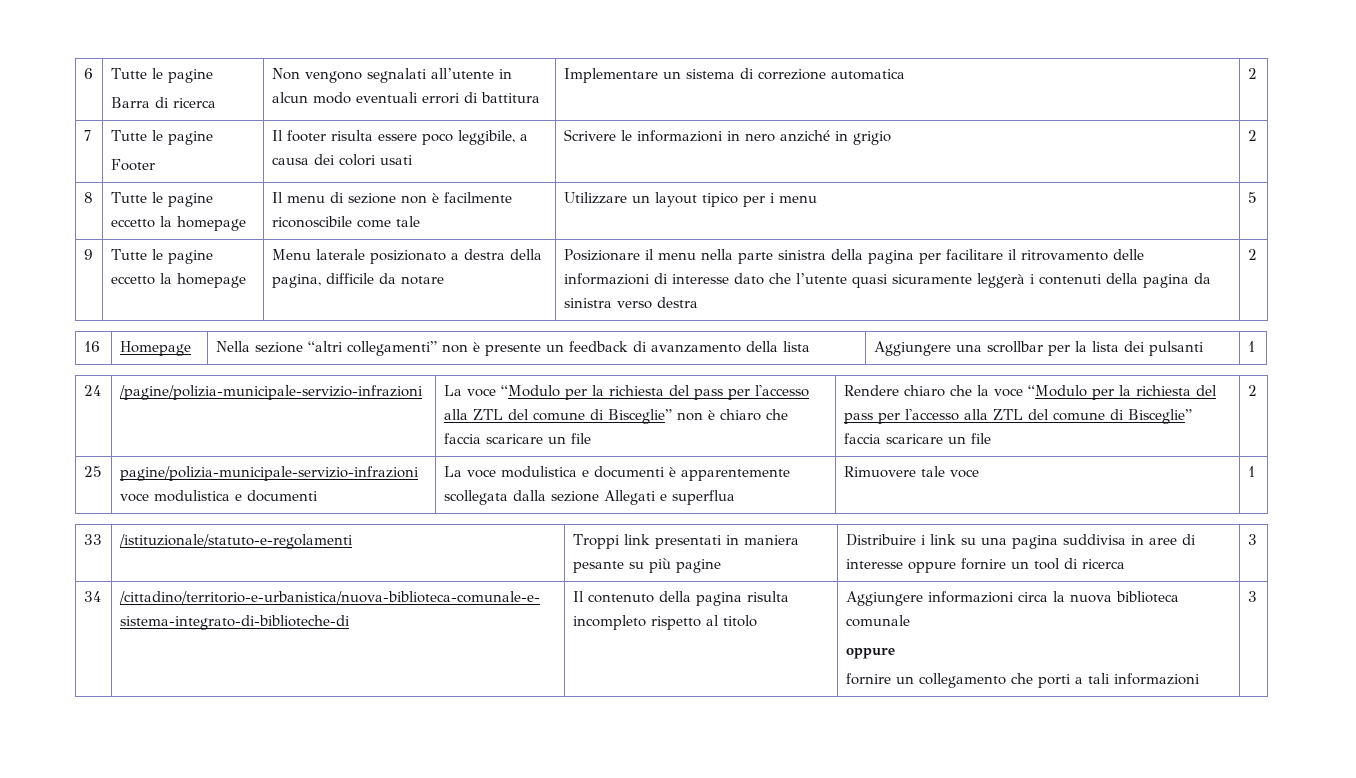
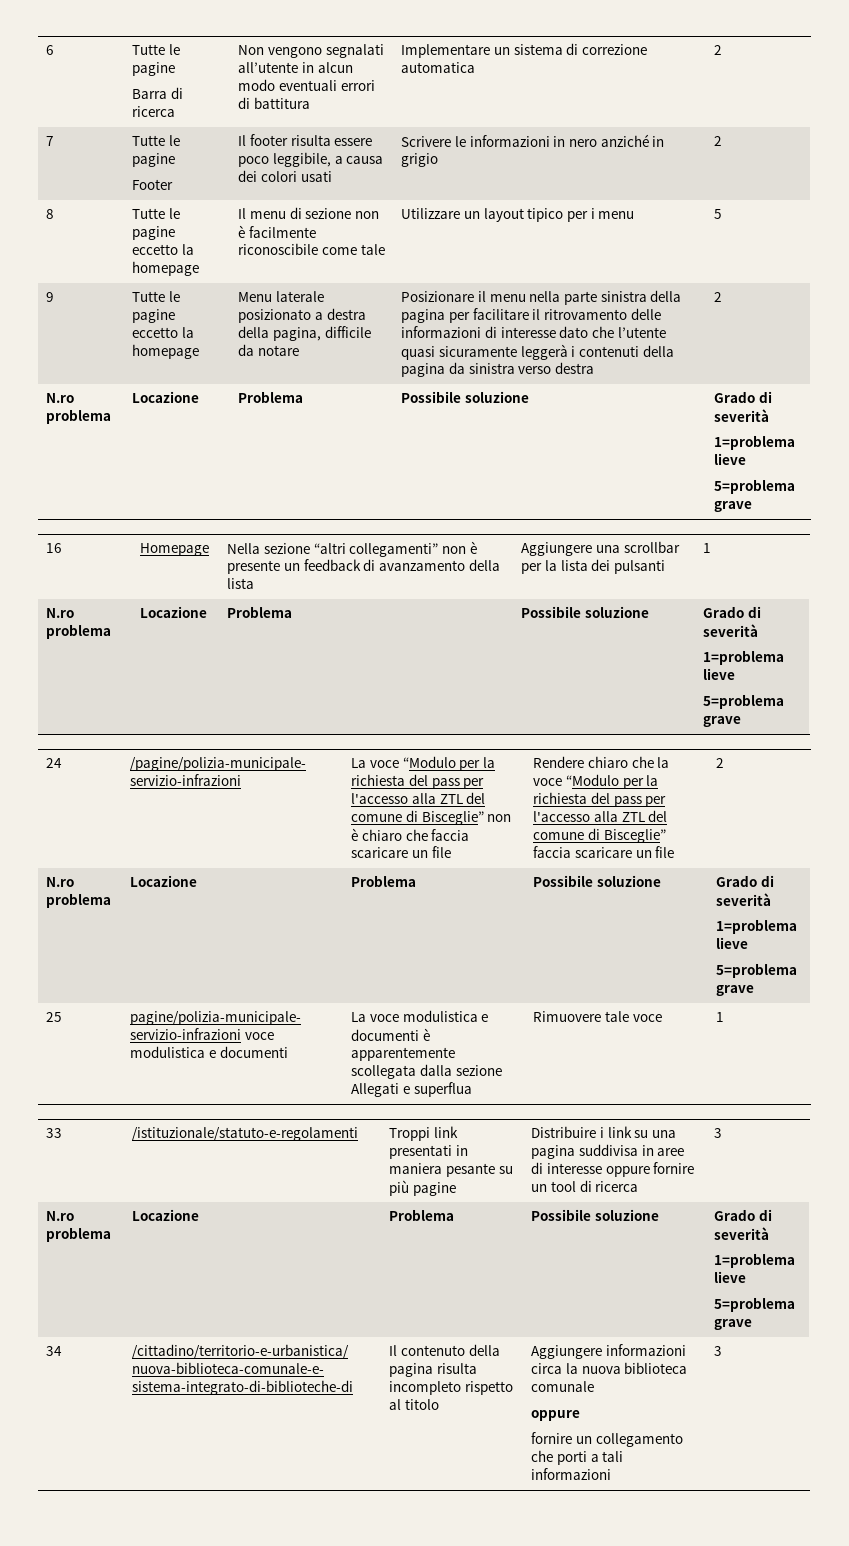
(1257, 254) none -> [46,393,75,403] [46,409,112,424] [132,391,200,403] [238,391,304,403] [401,391,530,403] [714,391,773,403] [714,409,770,422] [714,435,796,450] [714,453,747,465] [714,479,796,494] [714,501,753,512] // N.ro problema | Locazione | Problema | Possibile soluzione | Grado di severità // 1=problema lieve // 5=problema grave
(1255, 346) none -> [46,608,75,618] [46,624,112,639] [140,606,208,618] [227,606,293,618] [521,606,650,618] [703,606,762,618] [703,624,759,637] [703,650,785,665] [703,668,736,680] [703,694,785,709] [703,716,742,727] // N.ro problema | Locazione | Problema | Possibile soluzione | Grado di severità // 1=problema lieve // 5=problema grave
(1257, 390) none -> [46,877,75,887] [46,893,112,908] [130,875,198,887] [351,875,417,887] [533,875,662,887] [716,875,775,887] [716,893,772,906] [716,919,798,934] [716,937,749,949] [716,963,798,978] [716,985,755,996] // N.ro problema | Locazione | Problema | Possibile soluzione | Grado di severità // 1=problema lieve // 5=problema grave
(1257, 539) none -> [46,1211,75,1221] [46,1227,112,1242] [132,1209,200,1221] [389,1209,455,1221] [531,1209,660,1221] [714,1209,773,1221] [714,1227,770,1240] [714,1253,796,1268] [714,1271,747,1283] [714,1297,796,1312] [714,1319,753,1330] // N.ro problema | Locazione | Problema | Possibile soluzione | Grado di severità // 1=problema lieve // 5=problema grave

